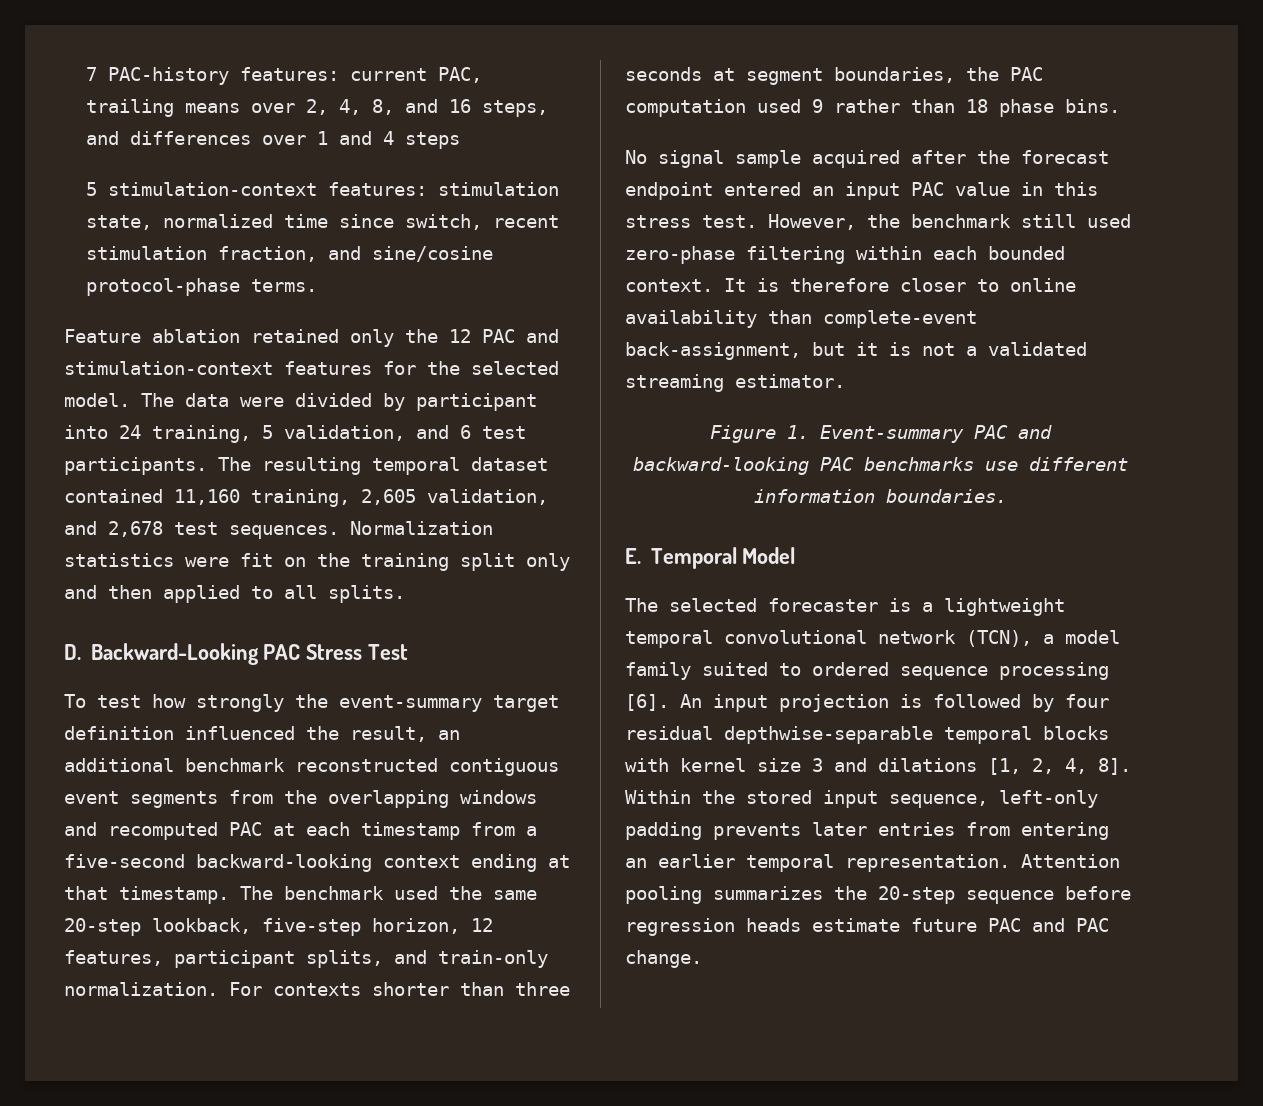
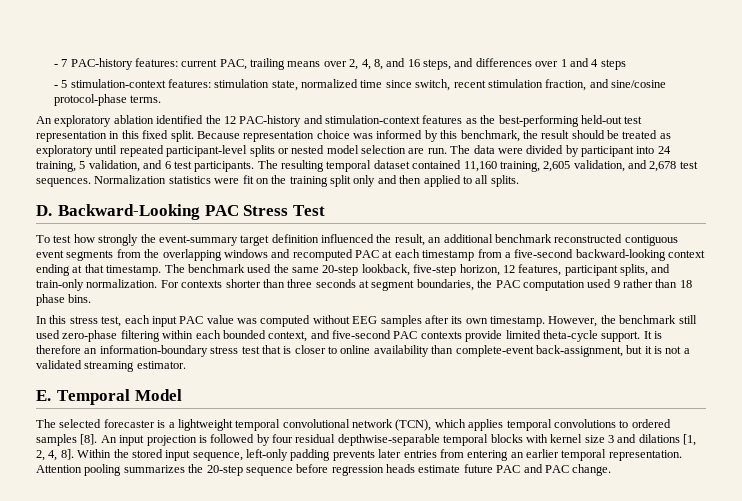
(85, 74) none -> [53,64,58,67] -
(460, 140) none -> [53,85,58,88] -
[64,329,394,347] Feature ablation retained only -> [36,115,204,127] An exploratory ablation identified
[482,329,515,343] PAC -> [239,115,302,127] PAC-history
[383,361,559,375] [64,393,130,407] for the selected model. -> [465,115,643,127] [36,130,671,142] [36,145,447,157] as the best-performing held-out test representation in this fixed split. Because representation choice was informed by this benchmark, the result should be treated as exploratory until repeated participant-level splits or nested model selection are run.
[625,150,1109,168] [625,182,1098,200] [625,215,757,228] No signal sample acquired after the forecast endpoint entered an input PAC value in this stress test. -> [36,315,545,327] In this stress test, each input PAC value was computed without EEG samples after its own timestamp.
[625,278,889,292] context. It is therefore -> [268,330,662,342] [36,345,292,357] context, and five-second PAC contexts provide limited theta-cycle support. It is therefore an information-boundary stress test that is
[710,425,1052,443] [633,457,1128,475] [754,489,1007,503] // Figure 1. Event-summary PAC and backward-looking PAC benchmarks use different information boundaries. -> (186, 365) none
[1043,630,1120,644] [625,662,1109,680] [625,694,669,711] a model family suited to ordered sequence processing [6]. -> [434,419,671,431] [36,434,98,446] which applies temporal convolutions to ordered samples [8].

